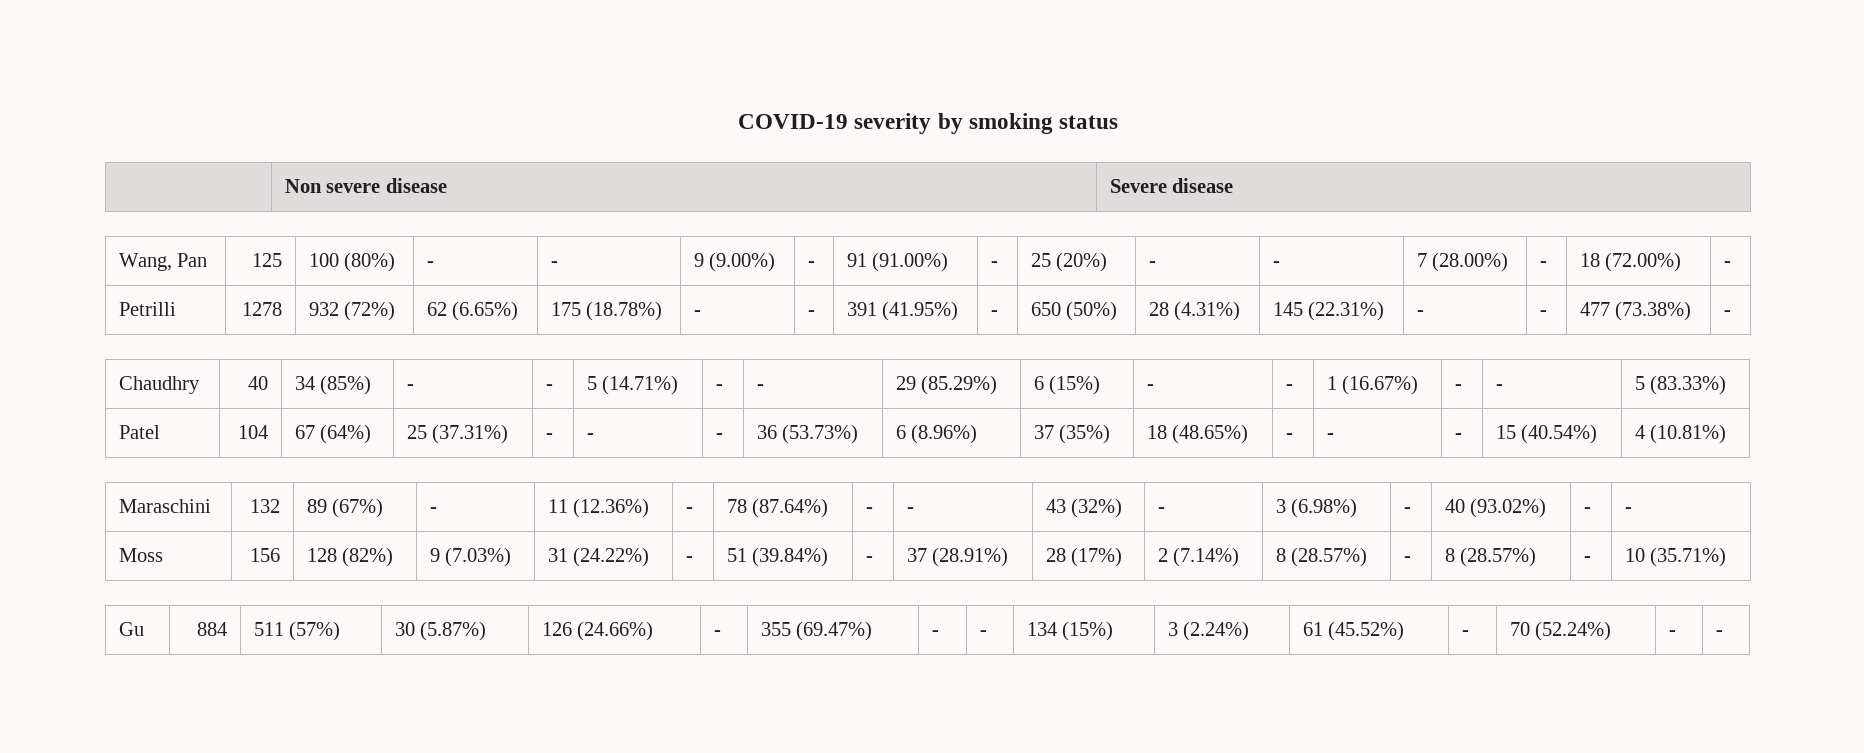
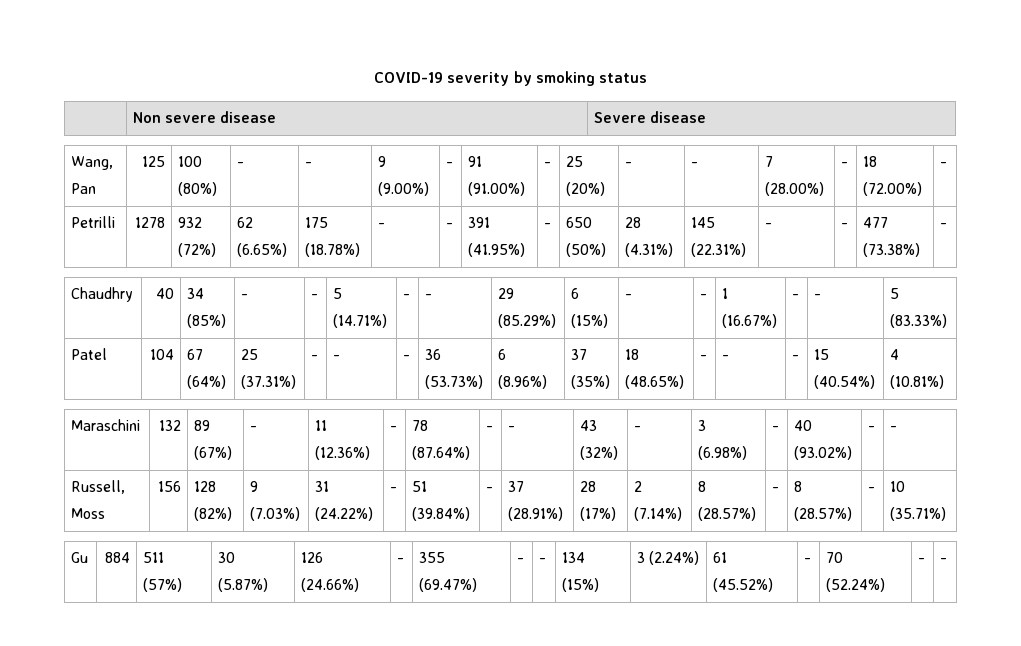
(1632, 510) none -> [71,480,126,494] Russell,

